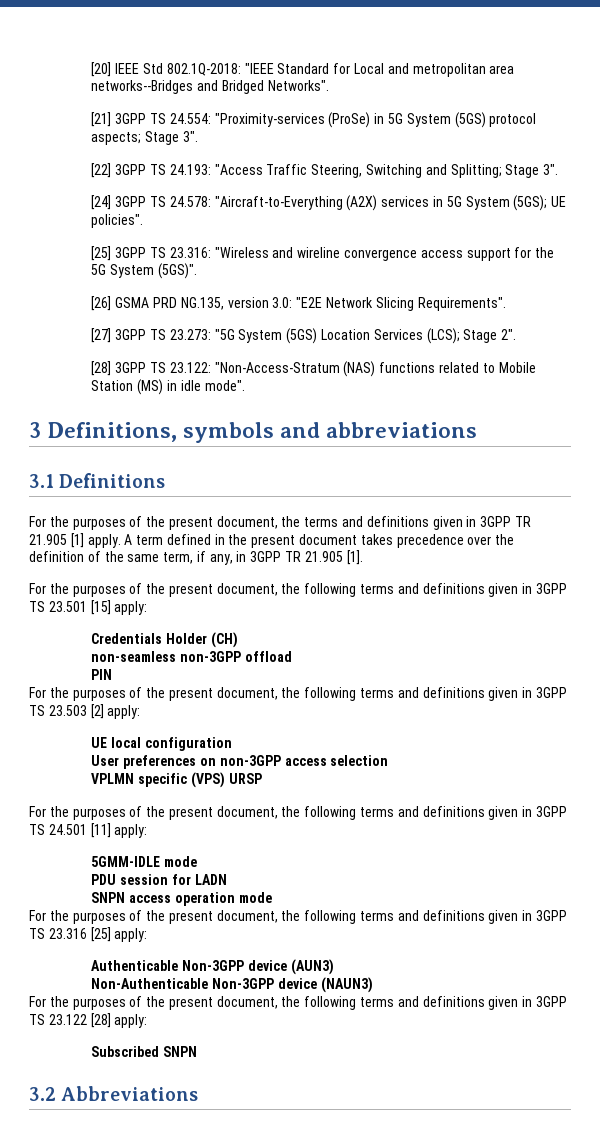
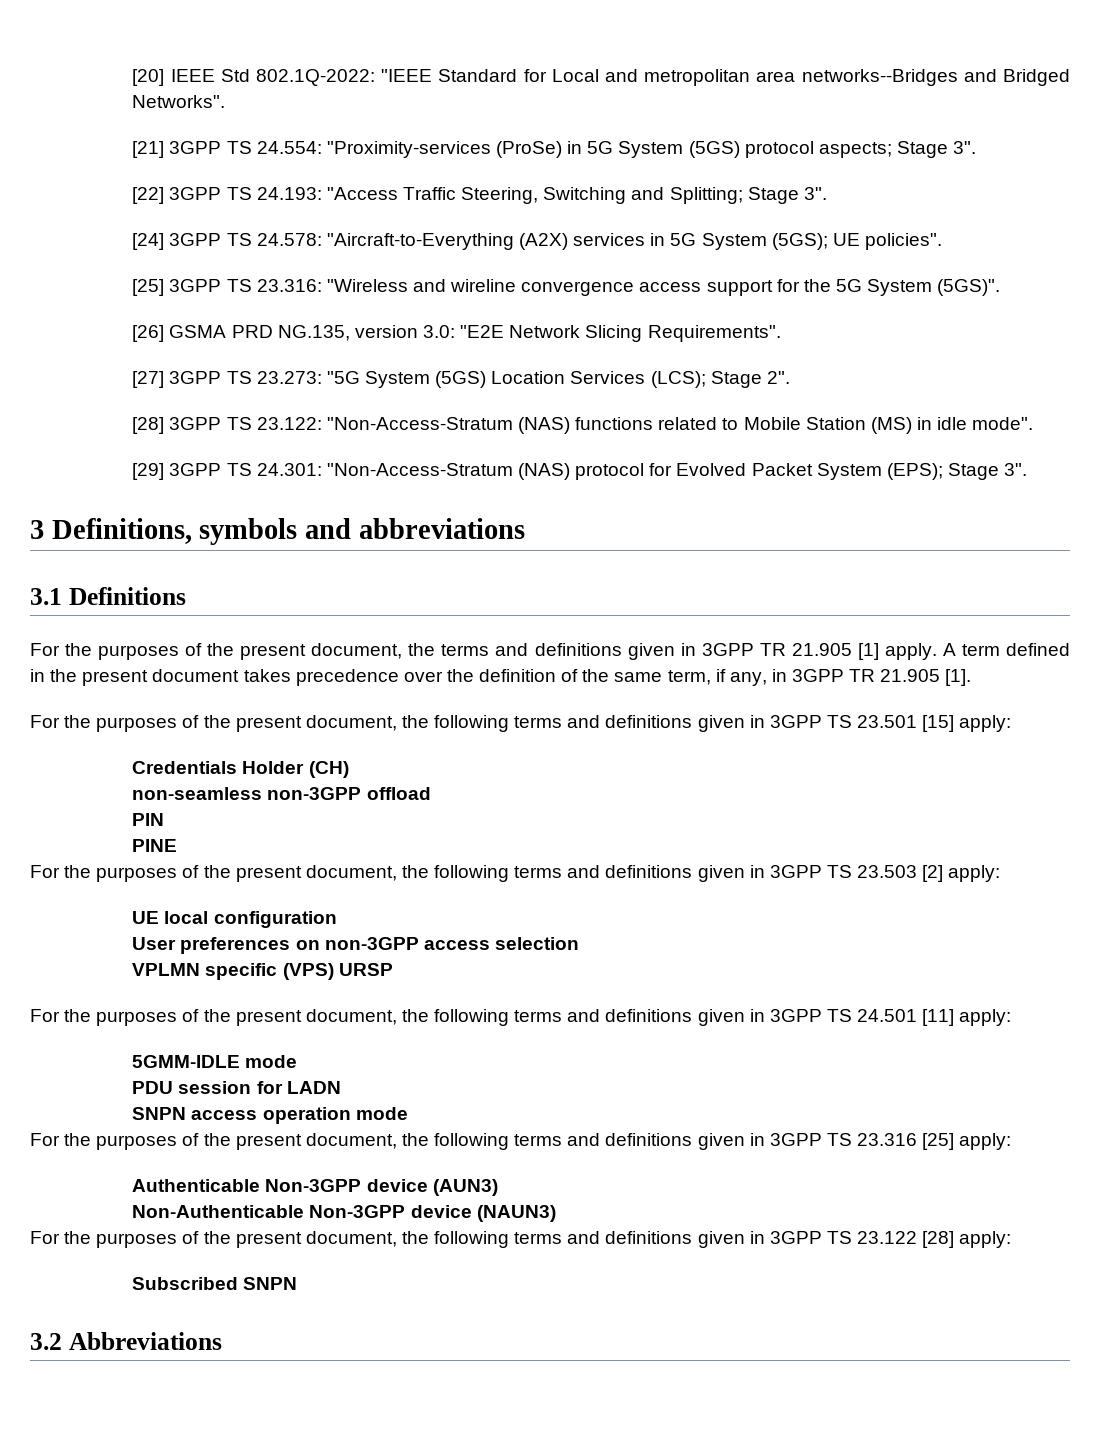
[166,63,241,76] 802.1Q-2018: -> [255,69,375,86] 802.1Q-2022:
(245, 385) none -> [132,463,1028,480] // [29] 3GPP TS 24.301: "Non-Access-Stratum (NAS) protocol for Evolved Packet System (EPS); Stage 3".
(113, 674) none -> [132,839,178,852] // PINE

